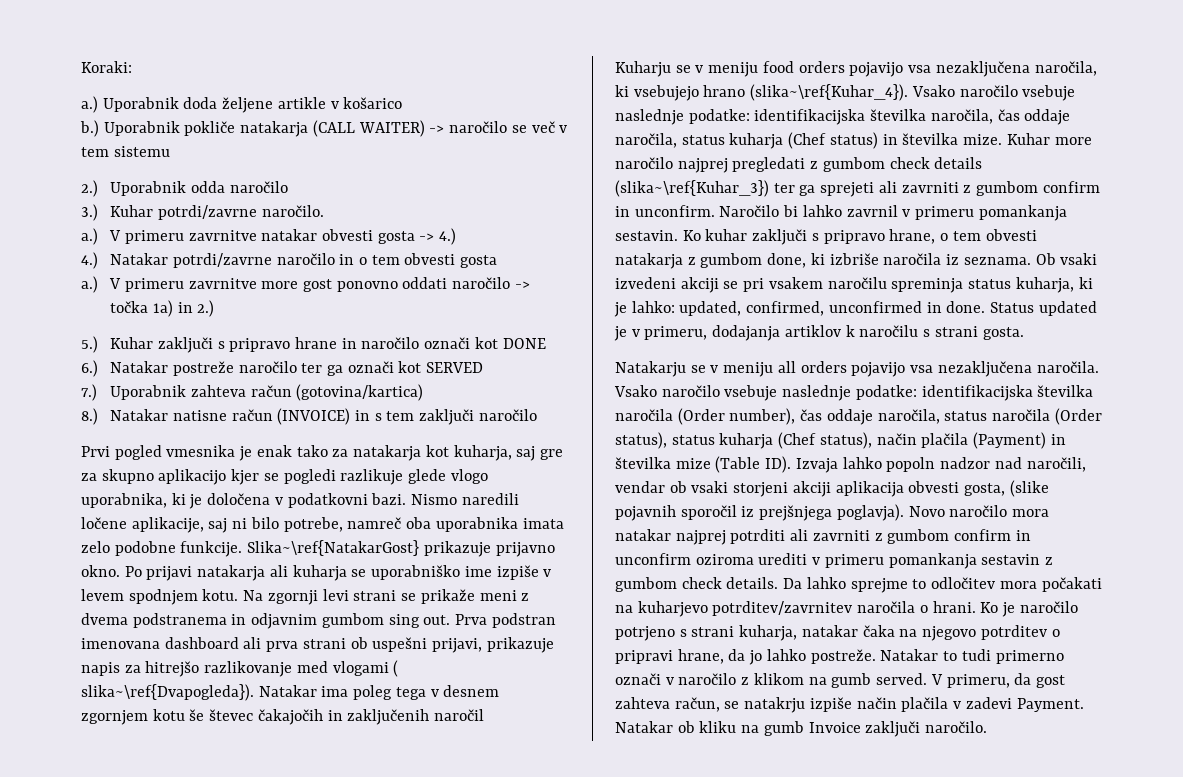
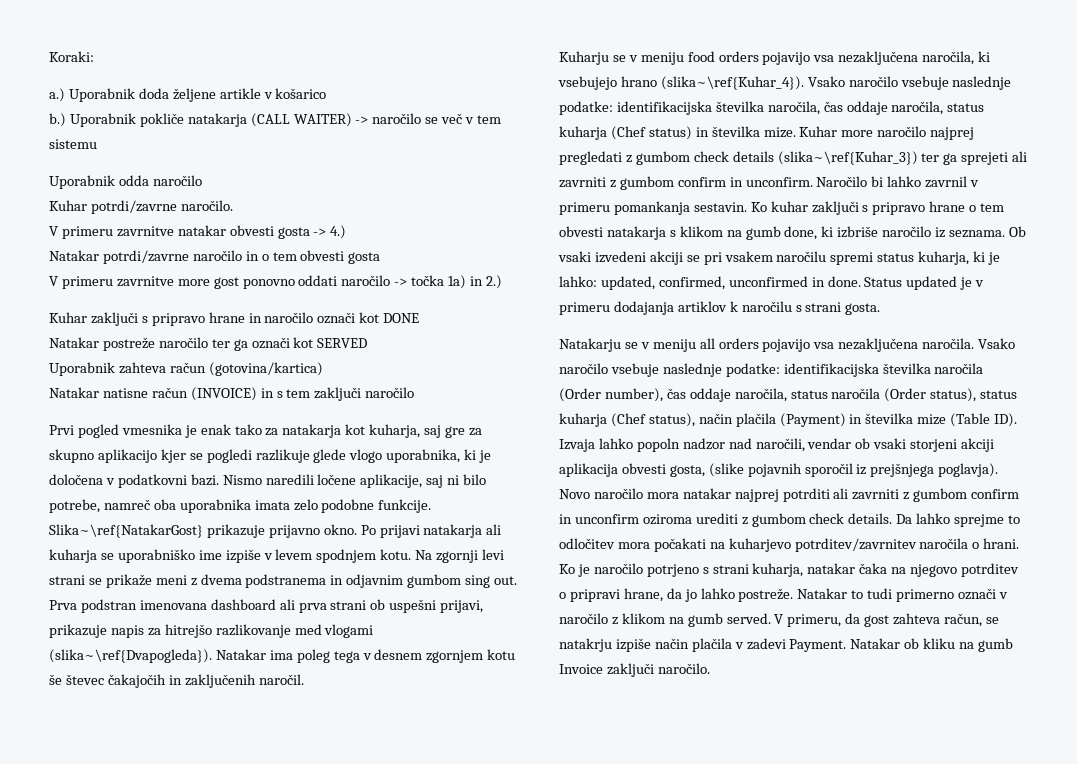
[81,180,98,197] 2.) -> (97, 144) none
[81,204,98,221] 3.) -> (202, 180) none
[81,228,98,245] a.) -> (233, 205) none
[81,252,98,269] 4.) -> (347, 232) none
[81,276,98,293] a.) -> (381, 258) none
[81,336,98,353] 5.) -> (502, 282) none
[81,360,98,377] 6.) -> (420, 318) none
[81,384,97,401] 7.) -> (368, 343) none
[81,408,98,425] 8.) -> (323, 369) none
[393,660,399,677] [81,684,254,701] ( slika~\ref{Dvapogleda}). -> [49,649,212,663] (slika~\ref{Dvapogleda}).
[434,709,485,721] naročil -> [258,674,304,685] naročil.
[889,229,936,244] hrane, -> [929,201,966,212] hrane
[687,253,763,268] z gumbom -> [669,226,781,240] s klikom na gumb
[883,253,942,265] naročila -> [882,226,932,237] naročilo
[891,278,964,293] spreminja -> [830,252,874,265] spremi
[644,326,708,340] primeru, -> [559,302,610,315] primeru
[812,553,1041,569] v primeru pomankanja sestavin -> (738, 518) none

